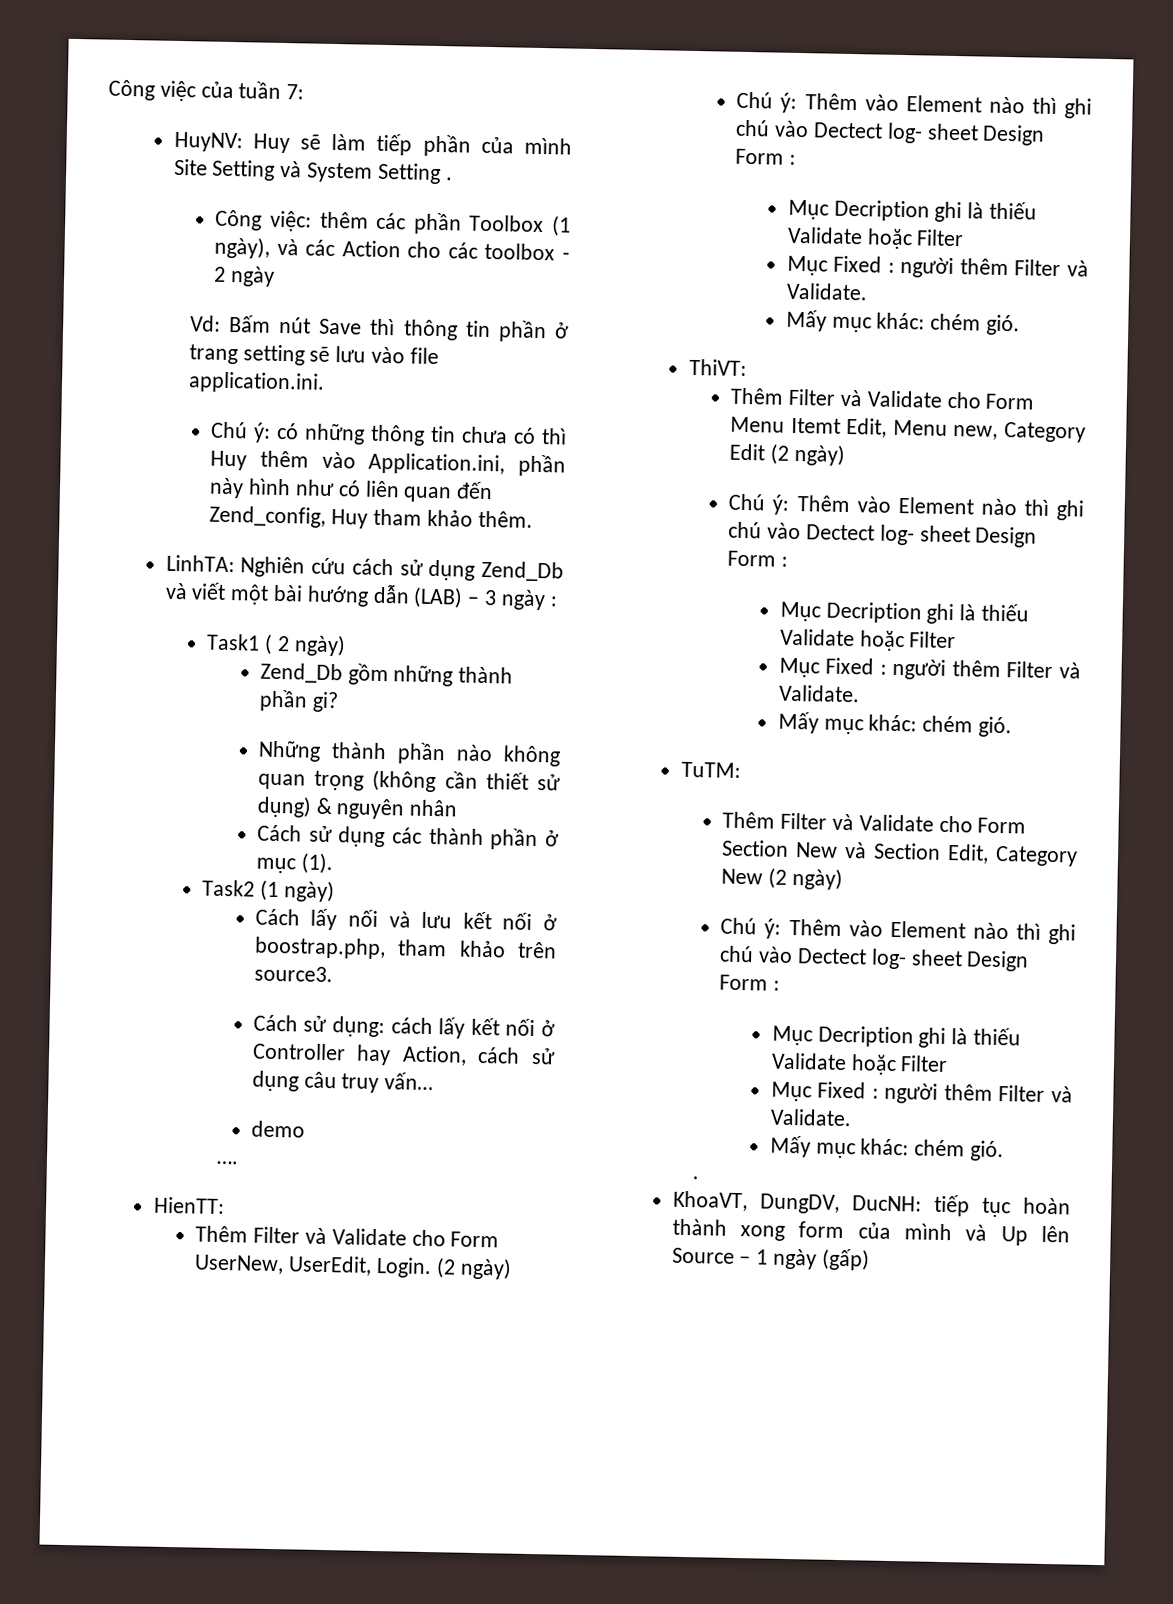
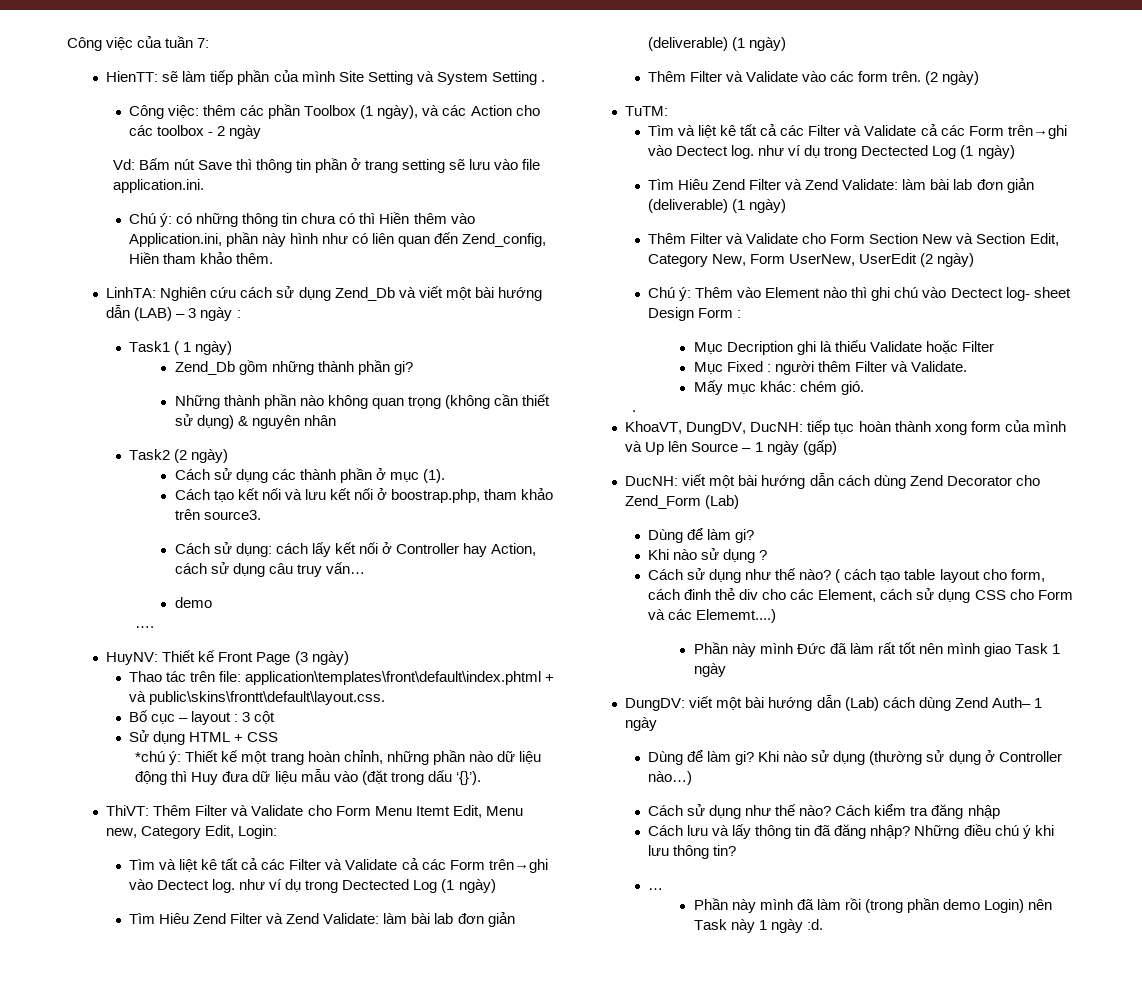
[173,131,290,154] HuyNV: Huy -> [106,71,159,82] HienTT:
[210,450,248,471] Huy -> [379,212,410,224] Hiền
[331,509,369,529] Huy -> [129,252,160,264] Hiền
[276,635,290,652] 2 -> [183,342,192,352] 1
(459, 808) none -> [129,449,229,463] // Task2 (2 ngày)
[202,879,335,903] [254,908,338,931] // Task2 (1 ngày) // Cách lấy -> [174,488,259,502] // Cách tạo kết
[152,1196,225,1215] [195,1225,500,1248] [194,1254,512,1280] [736,91,1092,119] [735,119,1046,146] [735,148,797,165] [787,199,1038,223] [786,226,965,250] [786,255,1089,279] [785,282,868,301] [785,309,1021,336] HienTT: // Thêm Filter và Validate cho Form UserNew, UserEdit, Login. (2 ngày) // Chú ý: Thêm vào Element nào thì ghi chú vào Dectect log- sheet Design Form : // Mục Decription ghi là thiếu Validate hoặc Filter // Mục Fixed : người thêm Filter và Validate. // Mấy mục khác: chém gió. -> [106,650,349,665] [129,671,555,685] [129,691,386,705] [129,710,276,725] [129,730,279,745] [135,750,541,765] [135,769,481,785] HuyNV: Thiết kế Front Page (3 ngày) // Thao tác trên file: application\templates\front\default\index.phtml + và public\skins\frontt\default\layout.css. // Bố cục – layout : 3 cột // Sử dụng HTML + CSS // *chú ý: Thiết kế một trang hoàn chỉnh, những phần nào dữ liệu động thì Huy đưa dữ liệu mẫu vào (đặt trong dấu ‘{}’).
(747, 367) // -> (150, 810) none
[729,443,845,466] [728,493,1084,521] [728,521,1038,548] [727,550,789,567] [779,601,1030,625] [779,628,957,652] [778,657,1081,680] [777,684,860,703] [777,711,1013,738] [680,761,741,778] Edit (2 ngày) // Chú ý: Thêm vào Element nào thì ghi chú vào Dectect log- sheet Design Form : // Mục Decription ghi là thiếu Validate hoặc Filter // Mục Fixed : người thêm Filter và Validate. // Mấy mục khác: chém gió. // TuTM: -> [205,825,278,839] [129,858,548,873] [129,879,496,893] [129,912,515,927] [648,37,787,51] [648,71,980,85] [625,106,669,116] [648,124,1067,139] [648,145,1015,159] [648,178,1034,193] [648,199,787,213] Edit, Login: // Tìm và liệt kê tất cả các Filter và Validate cả các Form trên→ghi vào Dectect log. như ví dụ trong Dectected Log (1 ngày) // Tìm Hiêu Zend Filter và Zend Validate: làm bài lab đơn giản (deliverable) (1 ngày) // Thêm Filter và Validate vào các form trên. (2 ngày) // TuTM: // Tìm và liệt kê tất cả các Filter và Validate cả các Form trên→ghi vào Dectect log. như ví dụ trong Dectected Log (1 ngày) // Tìm Hiêu Zend Filter và Zend Validate: làm bài lab đơn giản (deliverable) (1 ngày)
[721,868,764,885] New -> [712,253,918,266] New, Form UserNew, UserEdit
(870, 1259) none -> [625,473,1040,489] [625,495,740,509] [648,528,755,543] [648,548,768,563] [648,568,1045,583] [648,588,1073,603] [648,609,777,623] [693,642,1061,657] [693,663,726,677] [625,695,1042,711] [625,717,658,731] [648,750,1062,765] [648,771,693,785] [648,804,1000,819] [648,824,1054,839] [648,845,737,859] [648,888,664,890] [693,898,1053,913] [693,919,823,933] // DucNH: viết một bài hướng dẫn cách dùng Zend Decorator cho Zend_Form (Lab) // Dùng để làm gi? // Khi nào sử dụng ? // Cách sử dụng như thế nào? ( cách tạo table layout cho form, cách đinh thẻ div cho các Element, cách sử dụng CSS cho Form và các Elememt....) // Phần này mình Đức đã làm rất tốt nên mình giao Task 1 ngày // DungDV: viết một bài hướng dẫn (Lab) cách dùng Zend Auth– 1 ngày // Dùng để làm gi? Khi nào sử dụng (thường sử dụng ở Controller nào…) // Cách sử dụng như thế nào? Cách kiểm tra đăng nhập // Cách lưu và lấy thông tin đã đăng nhập? Những điều chú ý khi lưu thông tin? // … // Phần này mình đã làm rồi (trong phần demo Login) nên Task này 1 ngày :d.

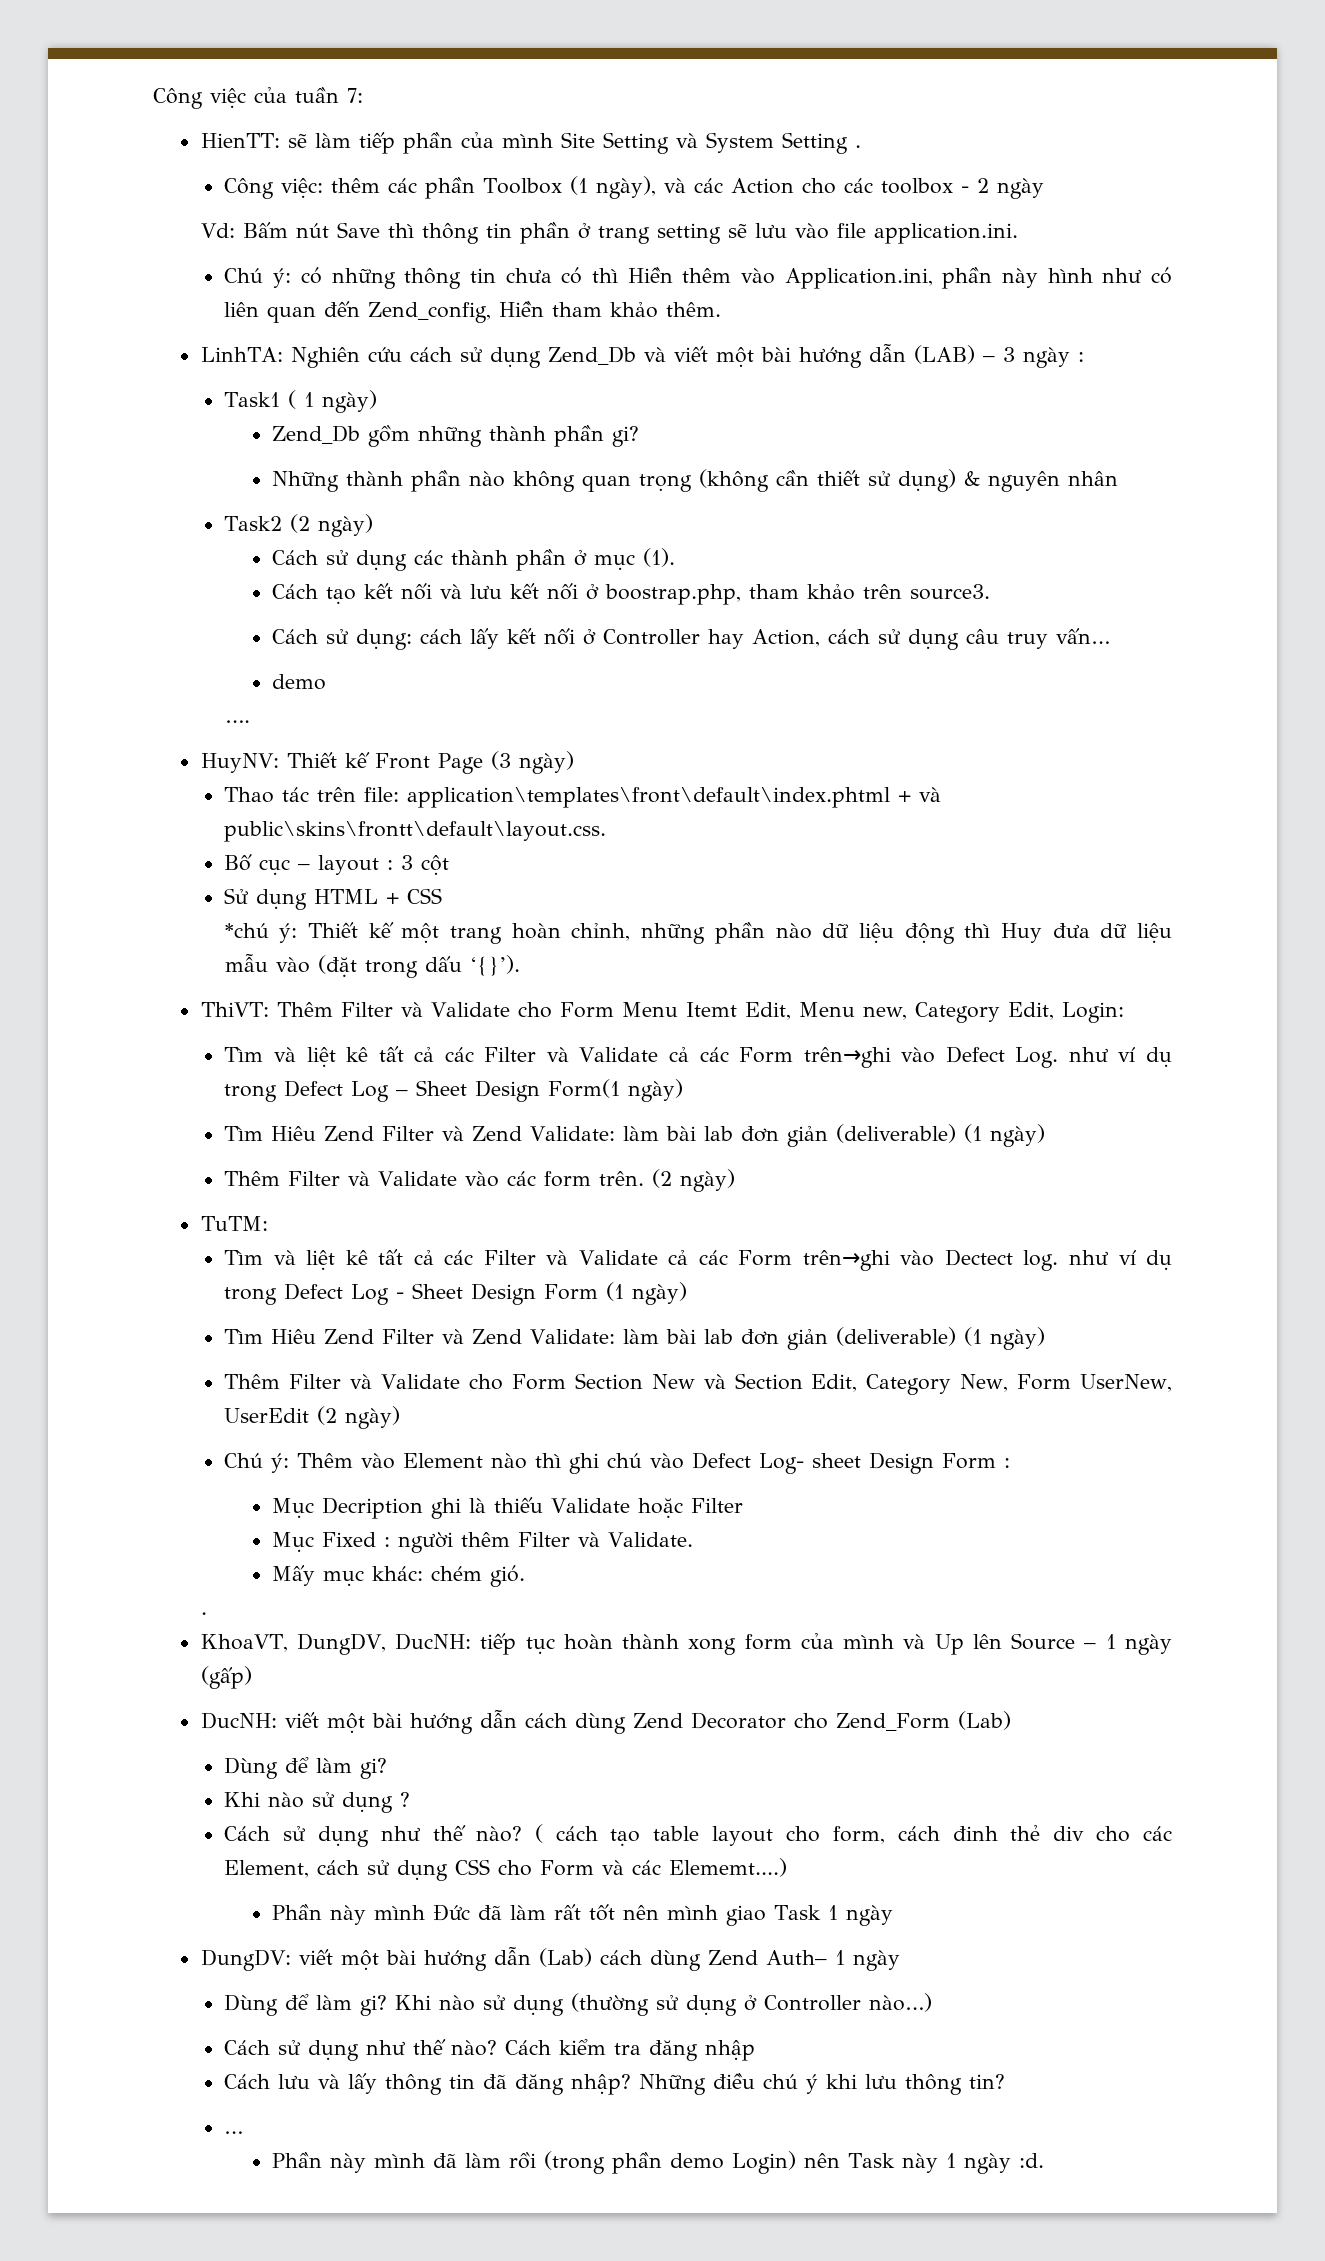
[157,879,455,893] Dectect log. như ví dụ trong Dectected Log (1 -> [945,1046,1173,1068] [224,1079,621,1102] Defect Log. như ví dụ trong Defect Log – Sheet Design Form(1
[861,145,957,159] Dectected Log -> [284,1283,599,1305] Defect Log - Sheet Design Form
[950,287,1030,301] Dectect log- -> [692,1452,805,1474] Defect Log-

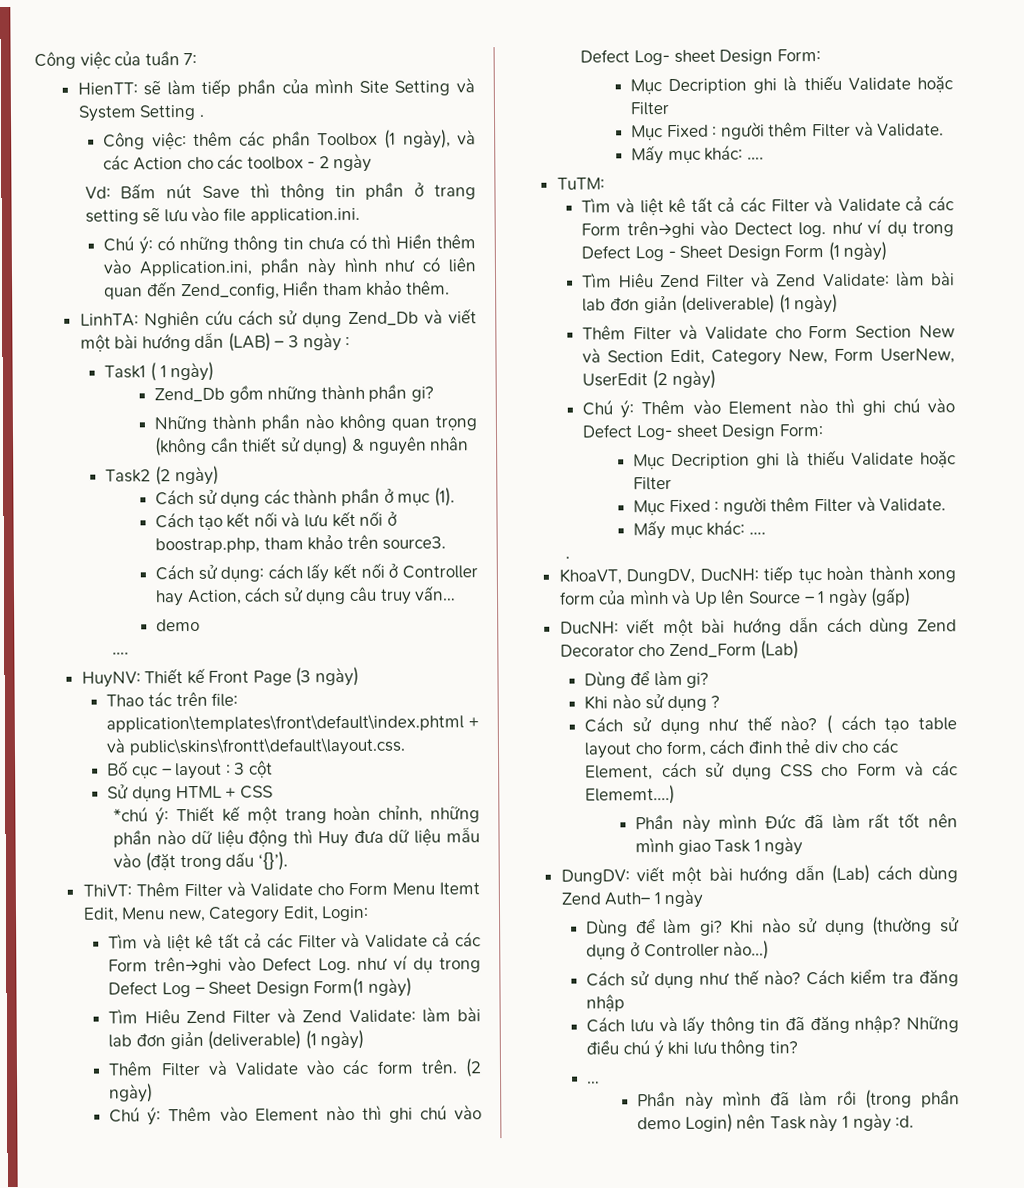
(736, 1180) none -> [109,1104,482,1126] [580,49,821,66] [629,74,953,95] [629,102,669,116] [630,120,945,141] [630,144,764,165] // Chú ý: Thêm vào Element nào thì ghi chú vào Defect Log- sheet Design Form: // Mục Decription ghi là thiếu Validate hoặc Filter // Mục Fixed : người thêm Filter và Validate. // Mấy mục khác: ….
[942,1453,1011,1469] Form : -> [778,424,824,437] Form:
[431,1565,526,1587] chém gió. -> [748,532,766,535] ….

